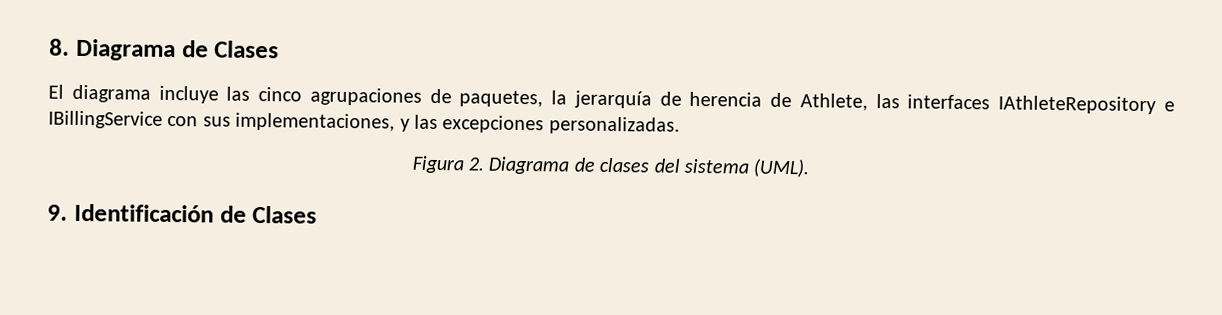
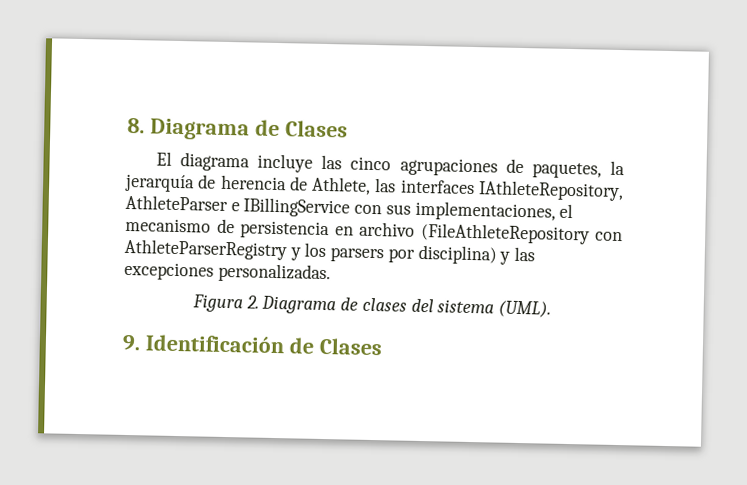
[998,95,1157,115] IAthleteRepository -> [478,180,624,202] [125,194,228,212] IAthleteRepository, AthleteParser
(396, 122) none -> [559,203,574,219] [125,217,623,245] [124,238,497,265] el mecanismo de persistencia en archivo (FileAthleteRepository con AthleteParserRegistry y los parsers por disciplina)

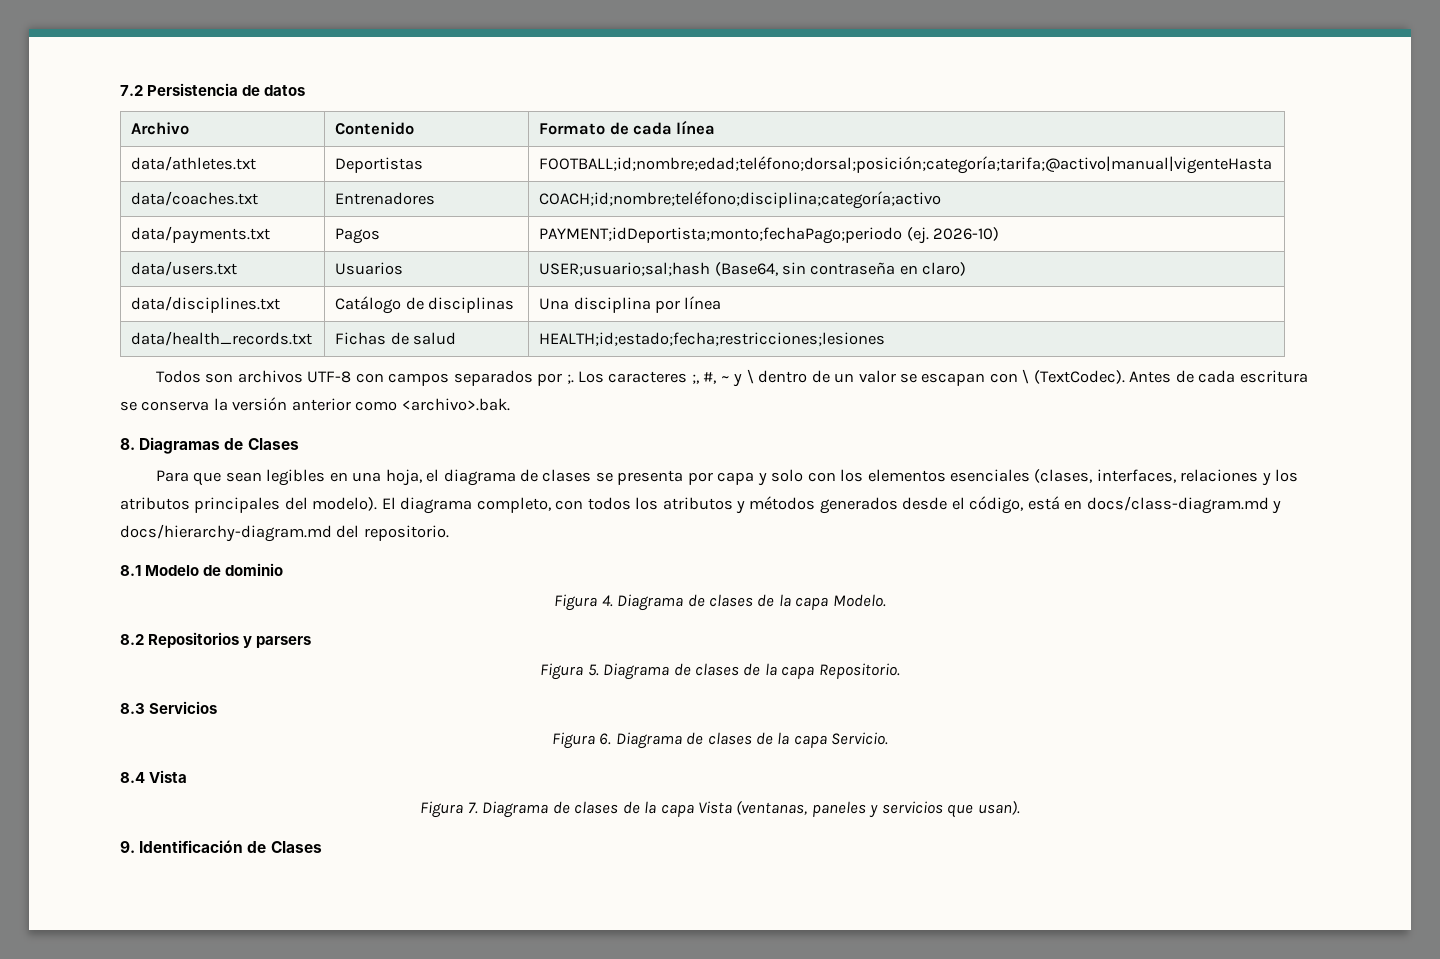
[127,117,348,141] [155,151,625,179] [125,173,624,202] [125,194,574,222] [125,217,623,245] [124,238,536,265] [124,261,331,284] [191,294,552,318] 8. Diagrama de Clases // El diagrama incluye las cinco agrupaciones de paquetes, la jerarquía de herencia de Athlete, las interfaces IAthleteRepository, AthleteParser e IBillingService con sus implementaciones, el mecanismo de persistencia en archivo (FileAthleteRepository con AthleteParserRegistry y los parsers por disciplina) y las excepciones personalizadas. // Figura 2. Diagrama de clases del sistema (UML). -> [120,83,306,96] [131,122,190,135] [335,122,415,135] [539,120,716,135] [131,156,257,171] [335,157,424,173] [539,156,1273,174] [131,191,259,206] [335,192,436,205] [539,191,942,209] [131,226,271,244] [335,228,381,244] [539,227,999,244] [131,261,238,276] [335,262,404,275] [539,262,967,276] [131,296,281,313] [335,296,514,314] [539,296,722,313] [131,331,313,346] [335,332,456,345] [539,332,886,346] [155,369,1308,387] [120,397,510,411] [120,437,299,454] [155,469,1299,486] [120,496,1282,514] [120,524,449,542] [120,563,284,576] [554,594,886,611] [120,632,312,648] [540,663,900,680] [120,701,218,714] [551,732,889,749] [120,770,188,783] [420,800,1020,818] 7.2 Persistencia de datos // Archivo | Contenido | Formato de cada línea // data/athletes.txt | Deportistas | FOOTBALL;id;nombre;edad;teléfono;dorsal;posición;categoría;tarifa;@activo|manual|vigenteHasta // data/coaches.txt | Entrenadores | COACH;id;nombre;teléfono;disciplina;categoría;activo // data/payments.txt | Pagos | PAYMENT;idDeportista;monto;fechaPago;periodo (ej. 2026-10) // data/users.txt | Usuarios | USER;usuario;sal;hash (Base64, sin contraseña en claro) // data/disciplines.txt | Catálogo de disciplinas | Una disciplina por línea // data/health_records.txt | Fichas de salud | HEALTH;id;estado;fecha;restricciones;lesiones // Todos son archivos UTF-8 con campos separados por ;. Los caracteres ;, #, ~ y \ dentro de un valor se escapan con \ (TextCodec). Antes de cada escritura se conserva la versión anterior como <archivo>.bak. // 8. Diagramas de Clases // Para que sean legibles en una hoja, el diagrama de clases se presenta por capa y solo con los elementos esenciales (clases, interfaces, relaciones y los atributos principales del modelo). El diagrama completo, con todos los atributos y métodos generados desde el código, está en docs/class-diagram.md y docs/hierarchy-diagram.md del repositorio. // 8.1 Modelo de dominio // Figura 4. Diagrama de clases de la capa Modelo. // 8.2 Repositorios y parsers // Figura 5. Diagrama de clases de la capa Repositorio. // 8.3 Servicios // Figura 6. Diagrama de clases de la capa Servicio. // 8.4 Vista // Figura 7. Diagrama de clases de la capa Vista (ventanas, paneles y servicios que usan).

